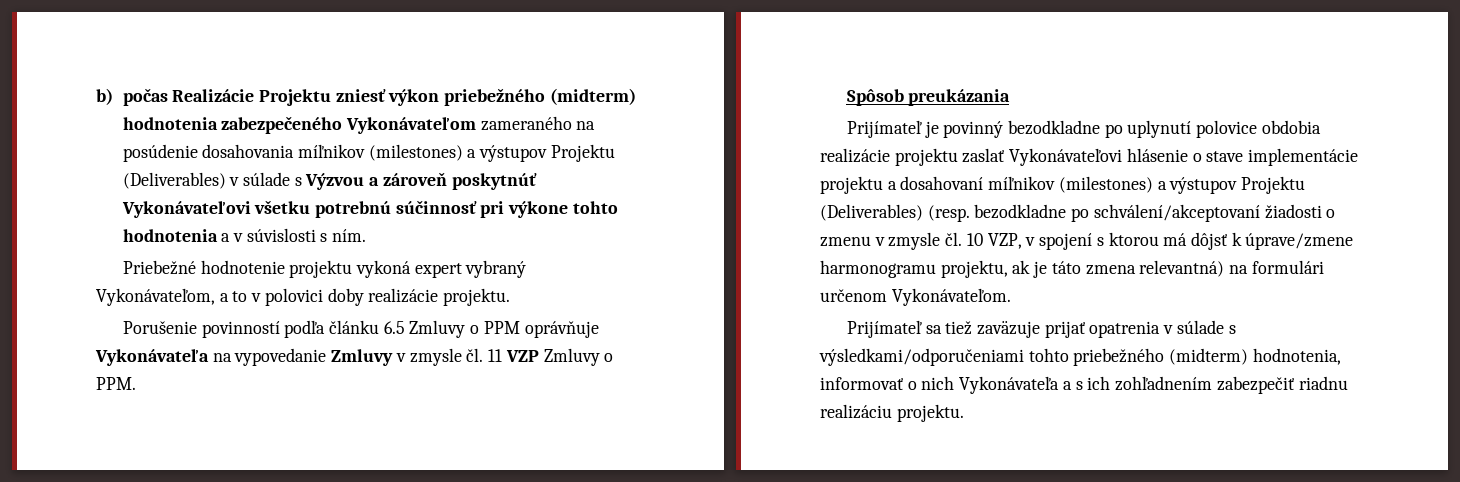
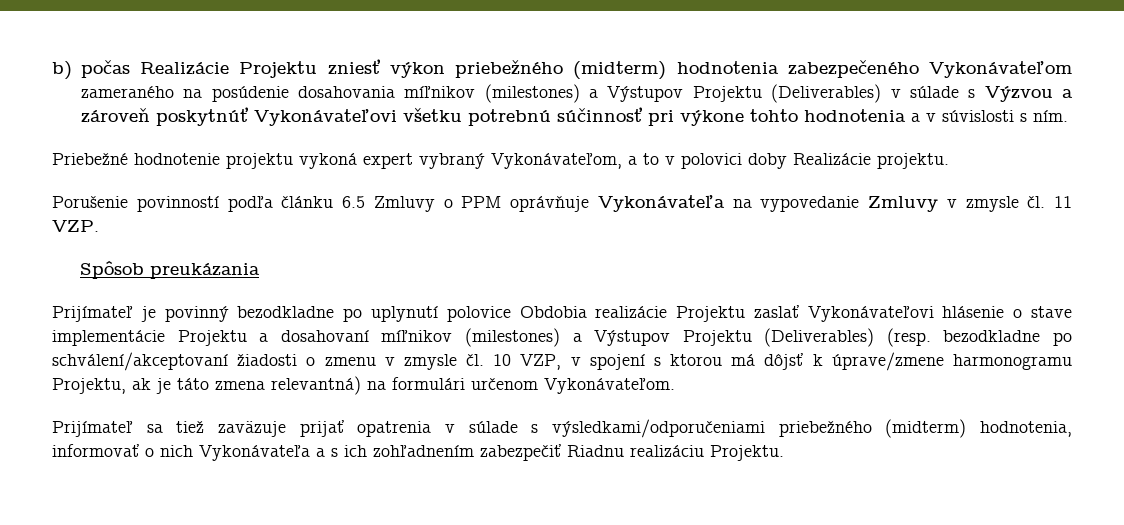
[479,145,548,162] výstupov -> [607,86,684,102] Výstupov
[368,288,439,303] realizácie -> [793,153,871,165] Realizácie
[505,348,614,366] [96,377,136,390] VZP Zmluvy o PPM. -> [52,220,99,232] VZP.
[1261,120,1321,134] [820,148,958,166] obdobia realizácie projektu -> [519,306,746,322] Obdobia realizácie Projektu
[820,176,883,194] projektu -> [177,330,247,346] Projektu
[1169,177,1238,194] výstupov -> [594,330,671,346] Výstupov
[940,260,1008,278] projektu, -> [52,378,126,394] Projektu,
[1028,348,1069,362] tohto -> (765, 428) none
[1298,376,1348,390] [820,404,964,422] riadnu realizáciu projektu. -> [567,445,784,461] Riadnu realizáciu Projektu.

